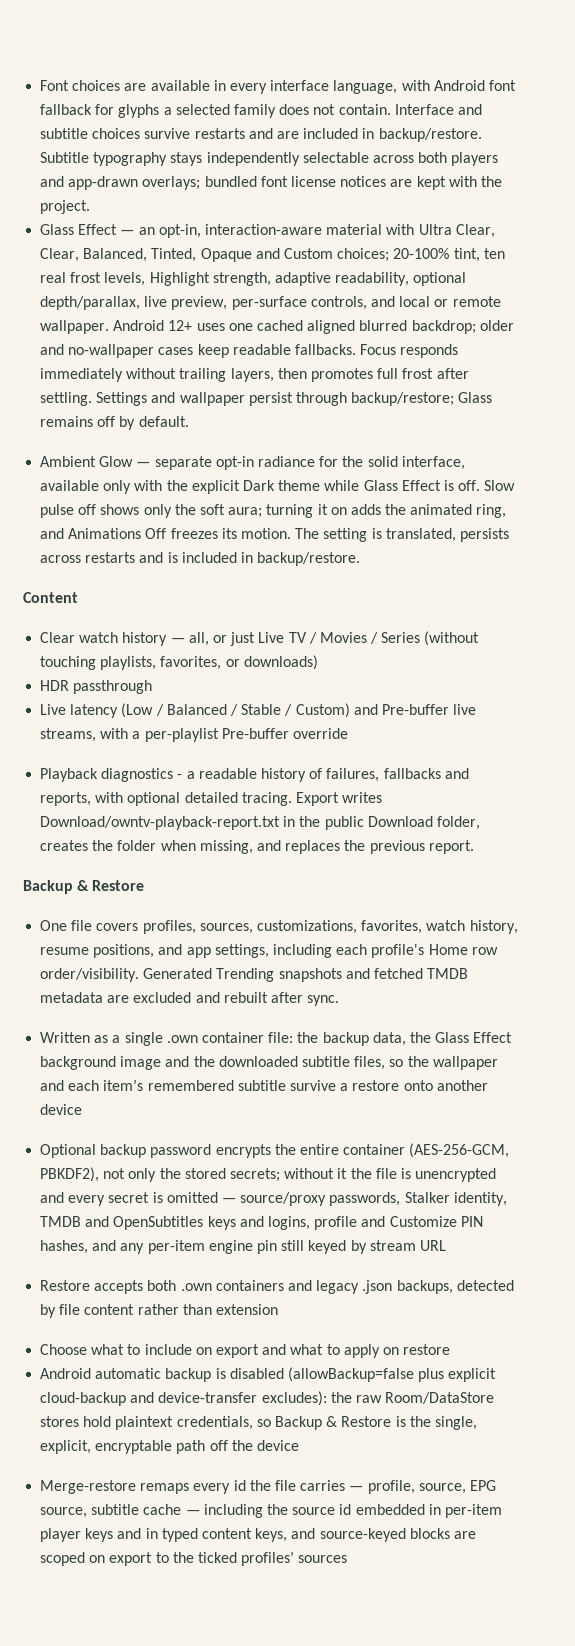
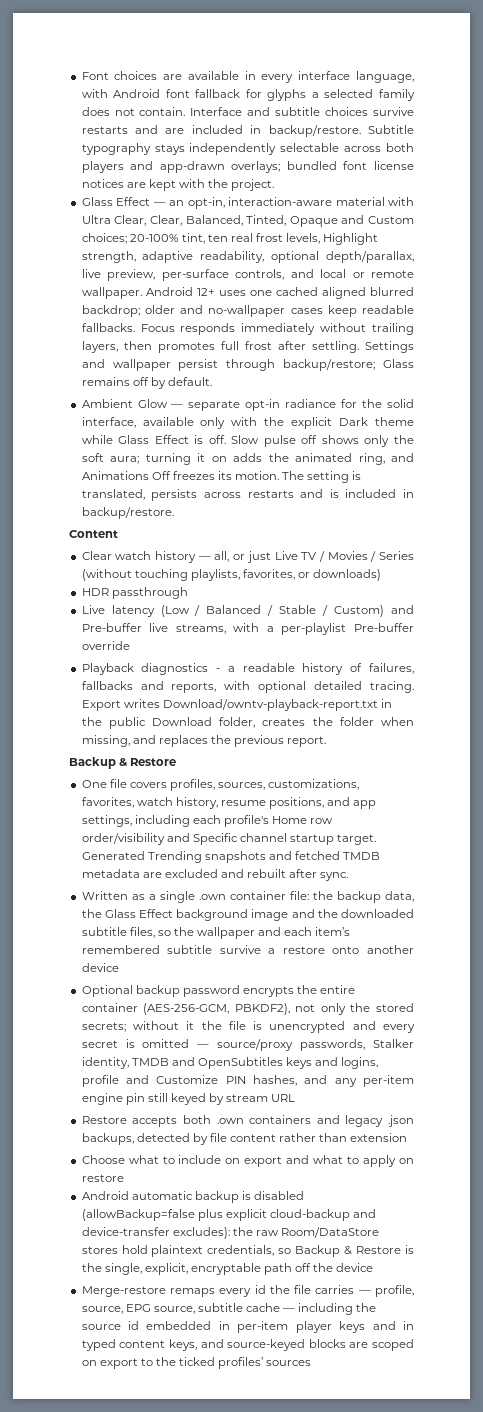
[40,968,140,982] order/visibility. -> [81,833,377,845] order/visibility and Specific channel startup target.

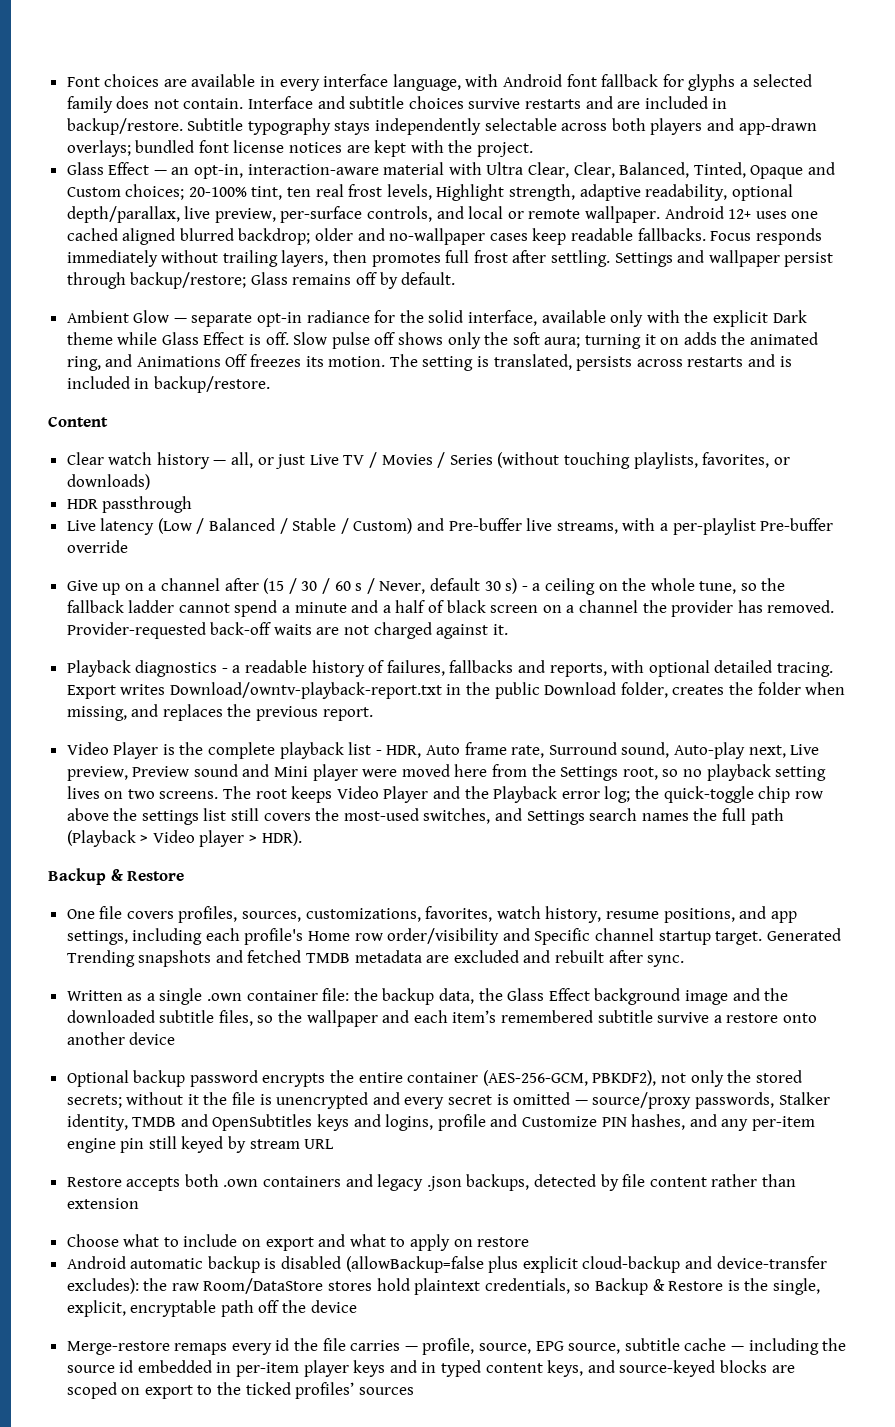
(130, 645) none -> [66,578,786,595] [66,600,835,617] [66,622,508,639] // Give up on a channel after (15 / 30 / 60 s / Never, default 30 s) - a ceiling on the whole tune, so the fallback ladder cannot spend a minute and a half of black screen on a channel the provider has removed. Provider-requested back-off waits are not charged against it.
(327, 741) none -> [66,742,820,759] [66,764,827,781] [66,786,823,803] [66,808,784,825] [66,830,302,847] // Video Player is the complete playback list - HDR, Auto frame rate, Surround sound, Auto-play next, Live preview, Preview sound and Mini player were moved here from the Settings root, so no playback setting lives on two screens. The root keeps Video Player and the Playback error log; the quick-toggle chip row above the settings list still covers the most-used switches, and Settings search names the full path (Playback > Video player > HDR).

